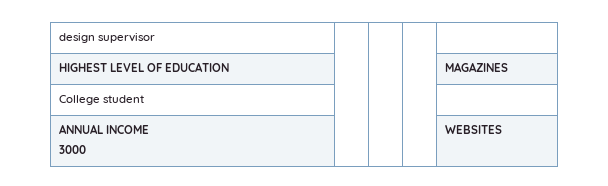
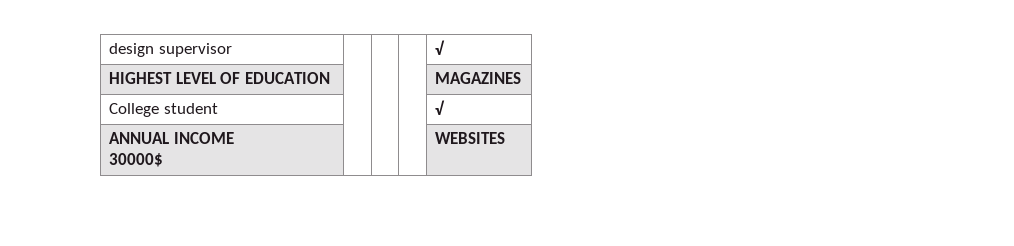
(155, 38) none -> [435,40,446,55] √
(144, 99) none -> [435,100,446,115] √
[58,145,86,154] 3000 -> [109,153,164,167] 30000$

